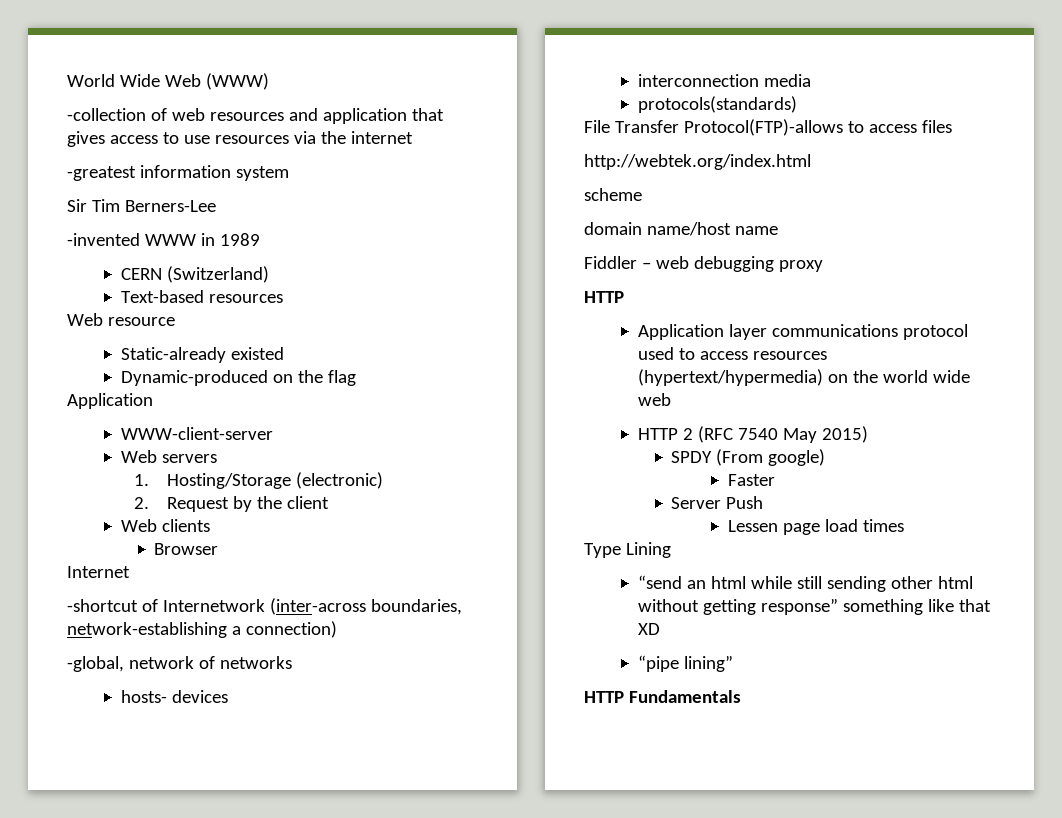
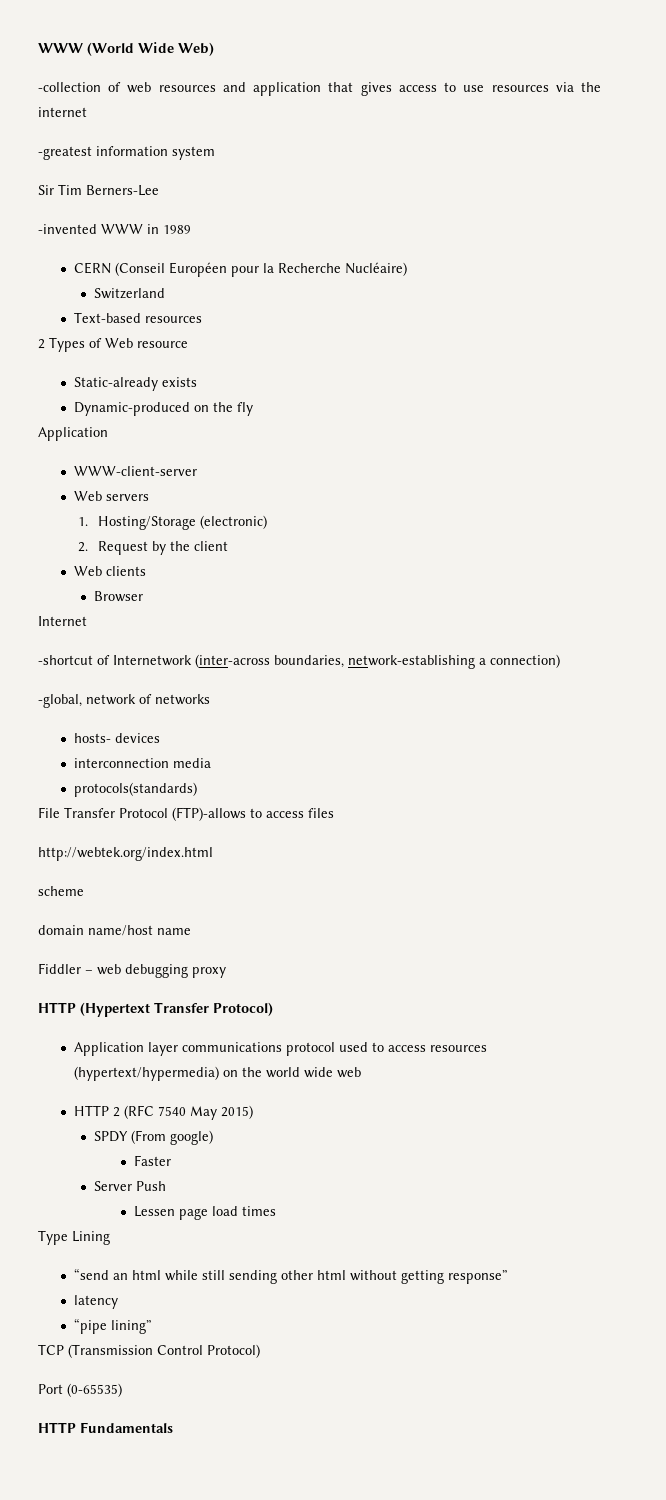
[67,73,269,90] World Wide Web (WWW) -> [38,42,214,56] WWW (World Wide Web)
[166,266,269,283] (Switzerland) -> [114,262,407,277] [93,288,165,299] (Conseil Européen pour la Recherche Nucléaire) // Switzerland
(283, 298) none -> [38,337,102,352] 2 Types of
[230,347,284,360] existed -> [161,377,197,387] exists
[327,370,356,386] flag -> [236,402,253,416] fly
[683,119,843,136] Protocol(FTP)-allows -> [119,807,246,821] Protocol (FTP)-allows
(624, 297) none -> [80,1002,273,1017] (Hypertext Transfer Protocol)
[842,599,991,615] [637,623,660,635] [637,655,733,672] something like that XD // “pipe lining” -> [73,1295,118,1309] [73,1318,152,1334] [38,1344,260,1358] [38,1383,122,1397] // latency // “pipe lining” // TCP (Transmission Control Protocol) // Port (0-65535)

